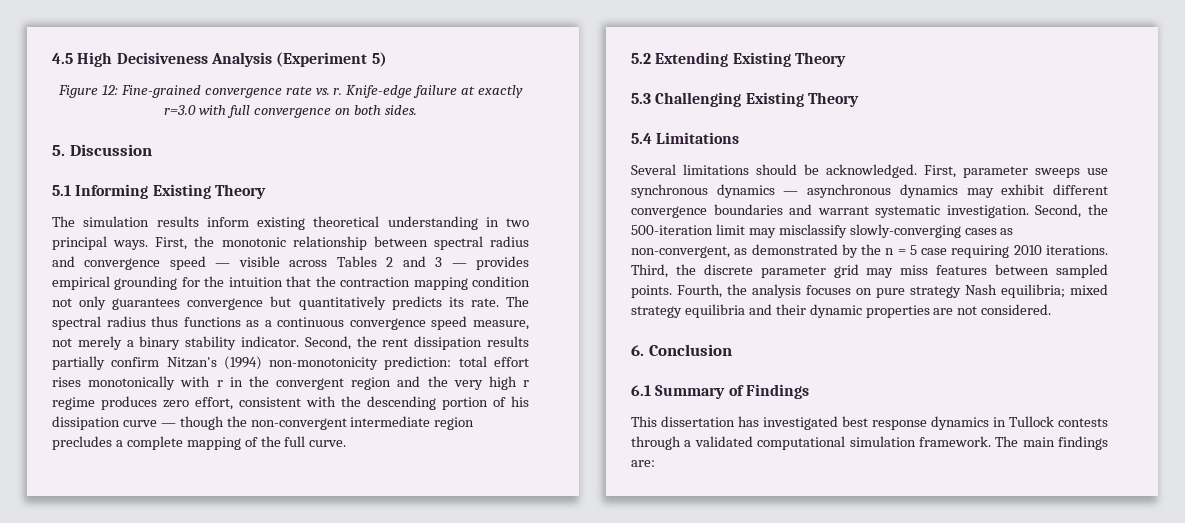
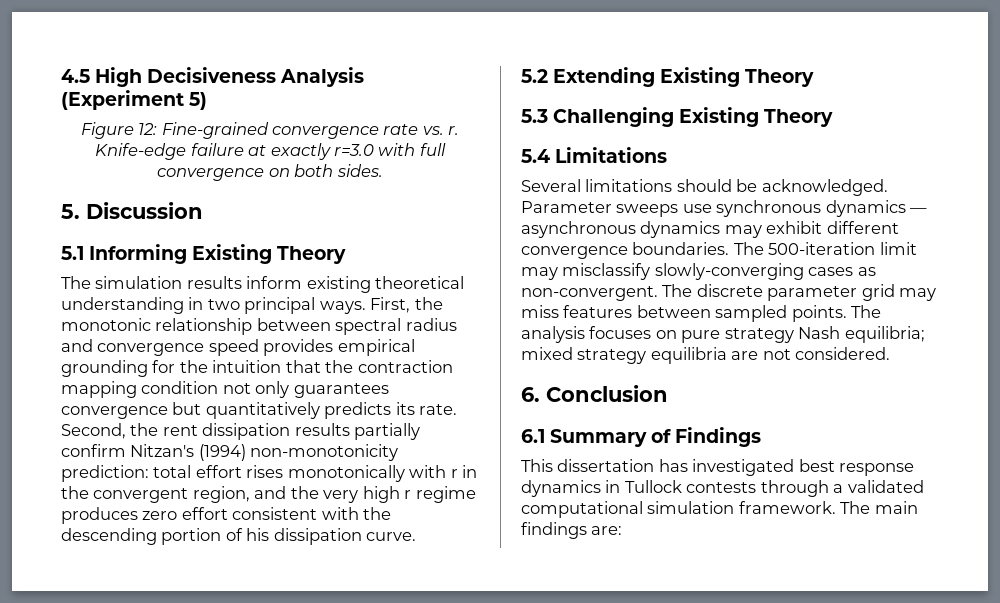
[215,256,467,267] — visible across Tables 2 and 3 — -> (259, 347) none
[505,296,529,307] [52,316,529,330] [52,336,299,350] The spectral radius thus functions as a continuous convergence speed measure, not merely a binary stability indicator. -> (458, 409) none
[351,377,392,390] region -> [192,486,250,503] region,
[195,397,233,410] effort, -> [181,507,228,520] effort
[122,416,475,430] [52,436,306,450] curve — though the non-convergent intermediate region precludes a complete mapping of the full -> (362, 536) none
[924,165,1028,178] First, parameter -> [521,201,612,213] Parameter
[713,204,1108,218] boundaries and warrant systematic investigation. Second, the -> [632,242,764,255] boundaries. The
[631,244,1108,258] [631,264,696,278] non-convergent, as demonstrated by the n = 5 case requiring 2010 iterations. Third, the -> [521,284,693,301] non-convergent. The
[677,284,747,298] Fourth, the -> [851,305,882,318] The
[748,304,930,318] and their dynamic properties -> (727, 355) none

